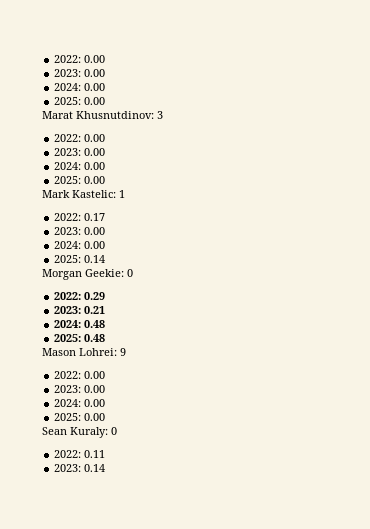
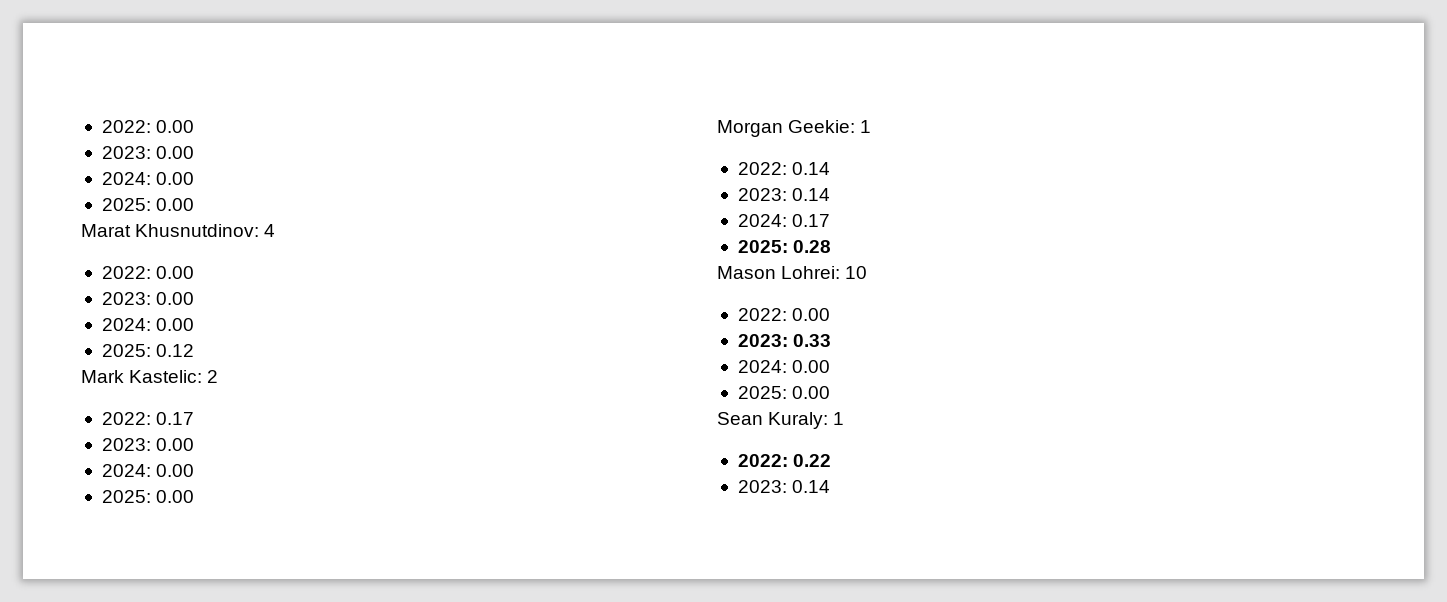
[157,111,163,119] [54,134,106,142] [54,148,106,156] [54,162,106,170] [54,176,106,184] 3 // 2022: 0.00 // 2023: 0.00 // 2024: 0.00 // 2025: 0.00 -> [264,224,276,237] [101,266,195,279] [101,292,195,305] [101,318,195,331] [101,344,195,357] 4 // 2022: 0.00 // 2023: 0.00 // 2024: 0.00 // 2025: 0.12
[119,190,125,198] 1 -> [207,370,219,383] 2
[84,255,106,263] 0.14 -> [156,490,195,503] 0.00
[127,269,133,277] [54,292,106,300] [54,306,106,314] [54,320,106,328] [54,334,106,342] 0 // 2022: 0.29 // 2023: 0.21 // 2024: 0.48 // 2025: 0.48 -> [860,120,872,133] [737,162,831,175] [737,188,831,201] [737,214,831,227] [737,240,832,253] 1 // 2022: 0.14 // 2023: 0.14 // 2024: 0.17 // 2025: 0.28
[120,348,126,356] [54,371,106,379] [54,385,106,393] 9 // 2022: 0.00 // 2023: 0.00 -> [845,266,868,279] [737,308,831,321] [737,334,832,347] 10 // 2022: 0.00 // 2023: 0.33
[111,427,117,435] [54,450,106,458] 0 // 2022: 0.11 -> [833,412,845,425] [737,454,832,467] 1 // 2022: 0.22

